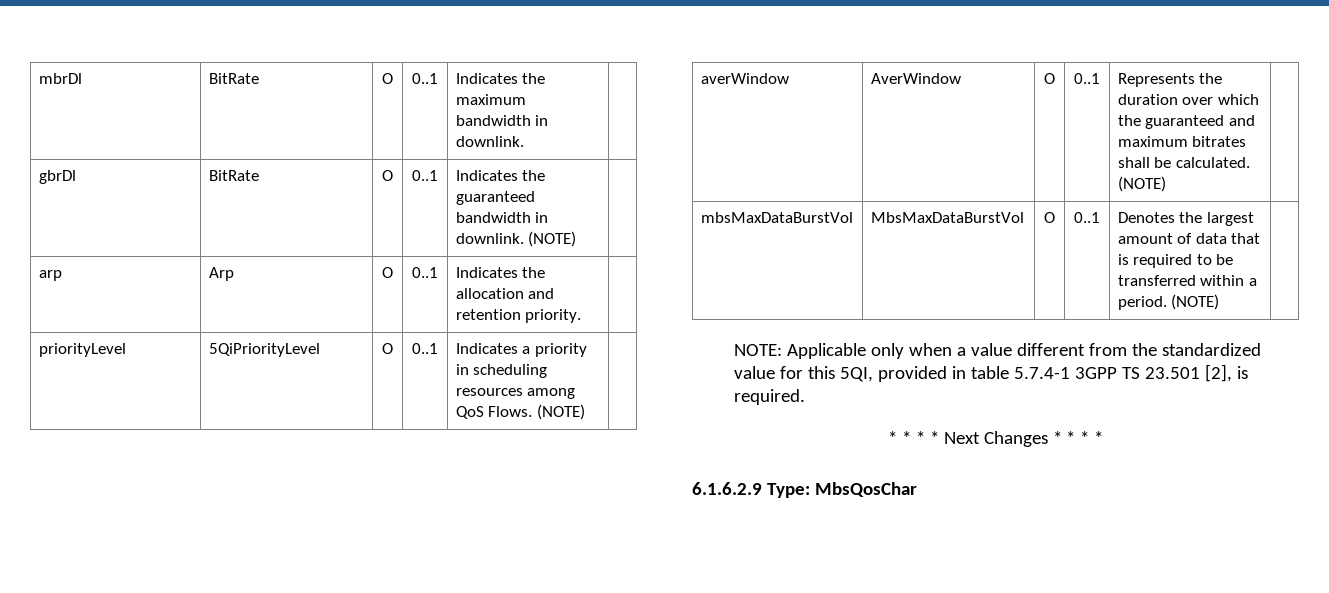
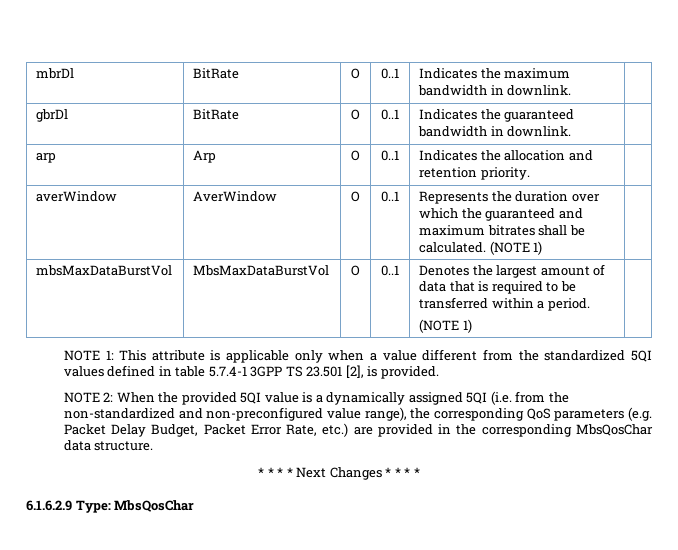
[528,231,577,247] (NOTE) -> (572, 131) none
[38,343,126,357] [208,343,320,357] [382,343,393,354] [412,343,438,354] [455,343,587,357] [455,364,548,378] [455,388,576,399] [455,404,585,420] // priorityLevel | 5QiPriorityLevel | O | 0..1 | Indicates a priority in scheduling resources among QoS Flows. (NOTE) | -> (530, 173) none
[1117,176,1166,192] (NOTE) -> [489,241,543,255] (NOTE 1)
[1171,294,1220,310] [733,343,866,359] (NOTE) | // NOTE: Applicable -> [419,319,472,333] [63,350,290,363] // (NOTE 1) | // NOTE 1: This attribute is applicable
[733,366,947,382] value for this 5QI, provided -> [631,350,653,362] [63,365,156,377] 5QI values defined
[733,389,805,405] required. -> [380,366,439,379] [63,391,569,405] [63,407,653,421] [63,423,654,437] [63,440,154,451] provided. // NOTE 2: When the provided 5QI value is a dynamically assigned 5QI (i.e. from the non-standardized and non-preconfigured value range), the corresponding QoS parameters (e.g. Packet Delay Budget, Packet Error Rate, etc.) are provided in the corresponding MbsQosChar data structure.

